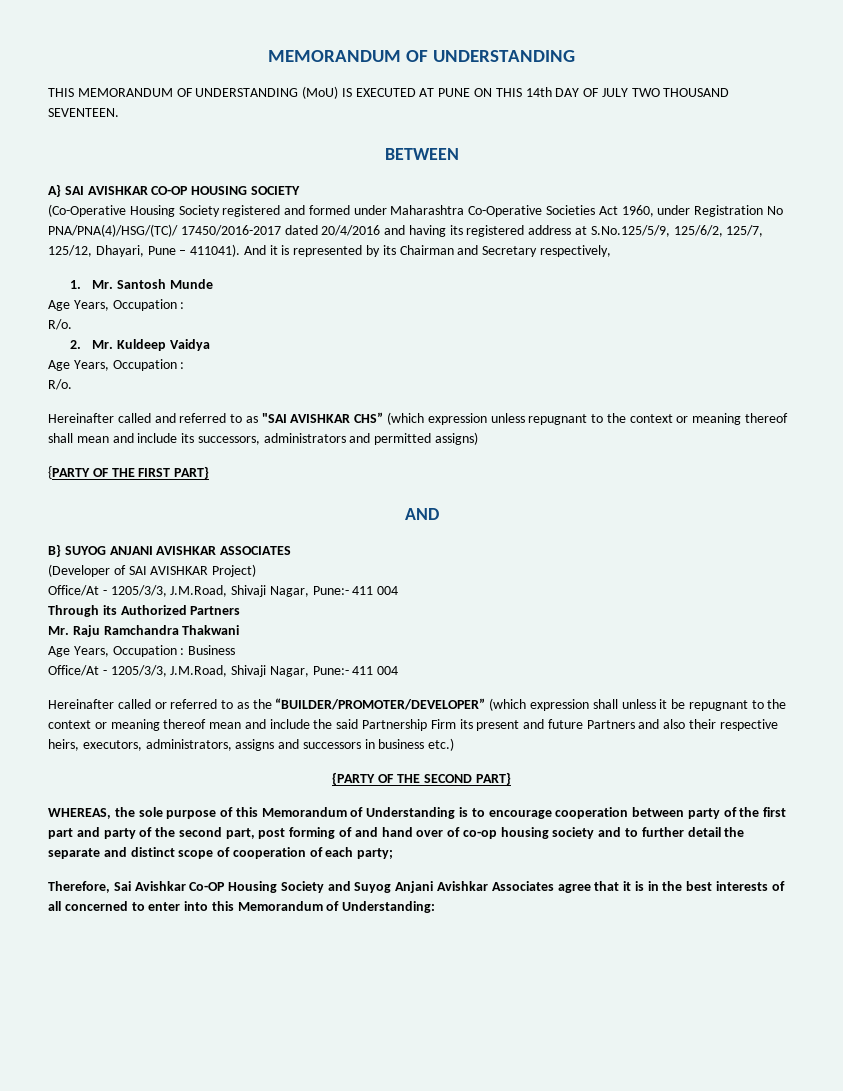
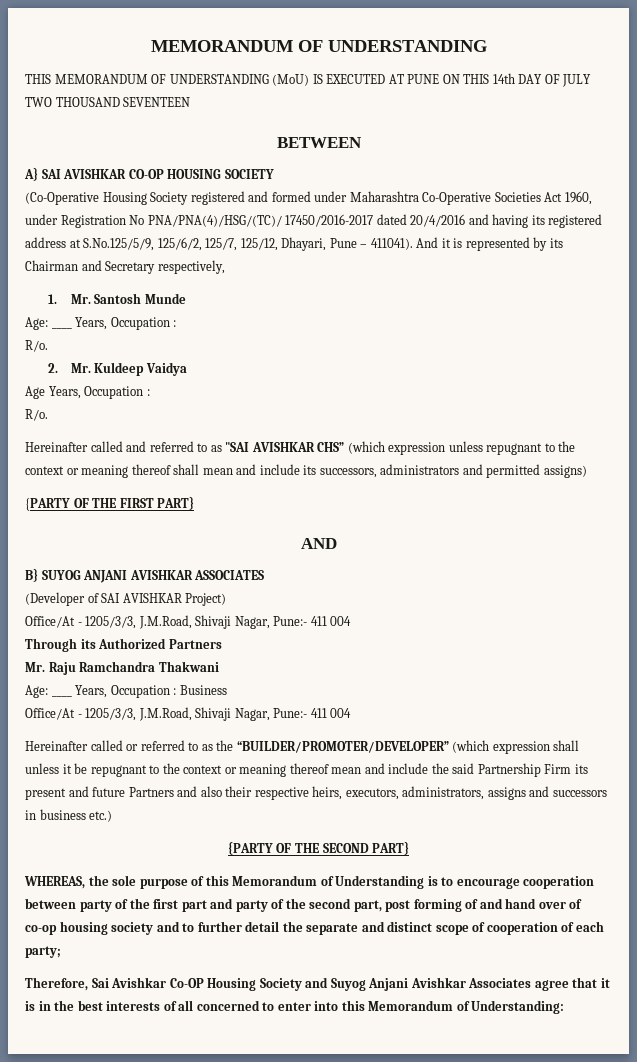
[48,108,119,117] SEVENTEEN. -> [123,97,191,107] SEVENTEEN
[48,300,70,311] Age -> [25,317,72,330] Age: ____
[48,646,70,657] Age -> [25,685,72,698] Age: ____

